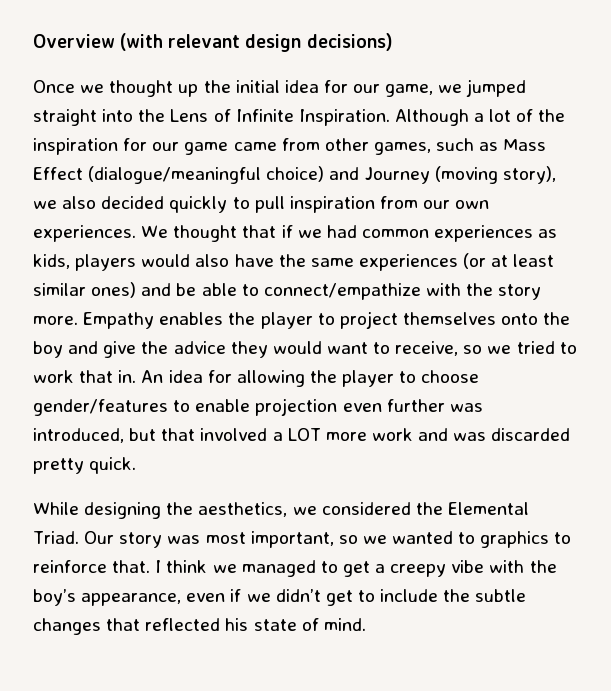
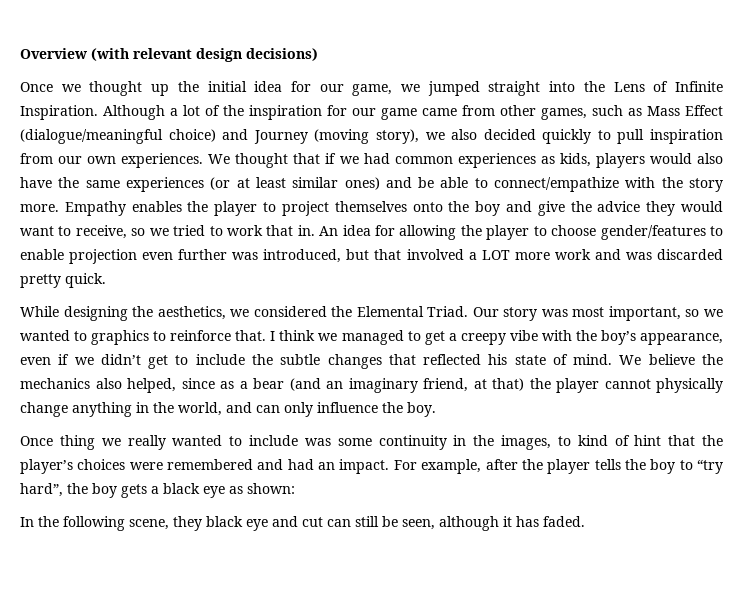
(366, 624) none -> [619,354,724,365] [20,378,723,393] [20,402,436,417] [20,435,724,450] [20,459,724,474] [20,483,295,498] [20,516,585,531] We believe the mechanics also helped, since as a bear (and an imaginary friend, at that) the player cannot physically change anything in the world, and can only influence the boy. // Once thing we really wanted to include was some continuity in the images, to kind of hint that the player’s choices were remembered and had an impact. For example, after the player tells the boy to “try hard”, the boy gets a black eye as shown: // In the following scene, they black eye and cut can still be seen, although it has faded.

